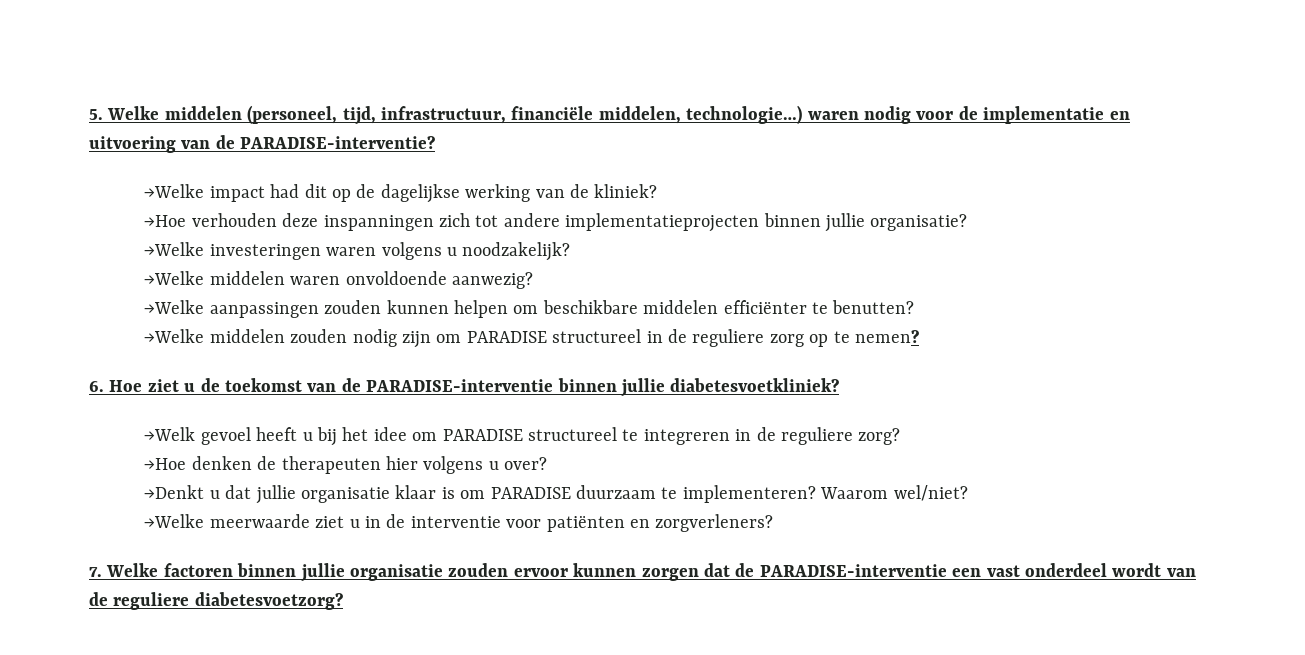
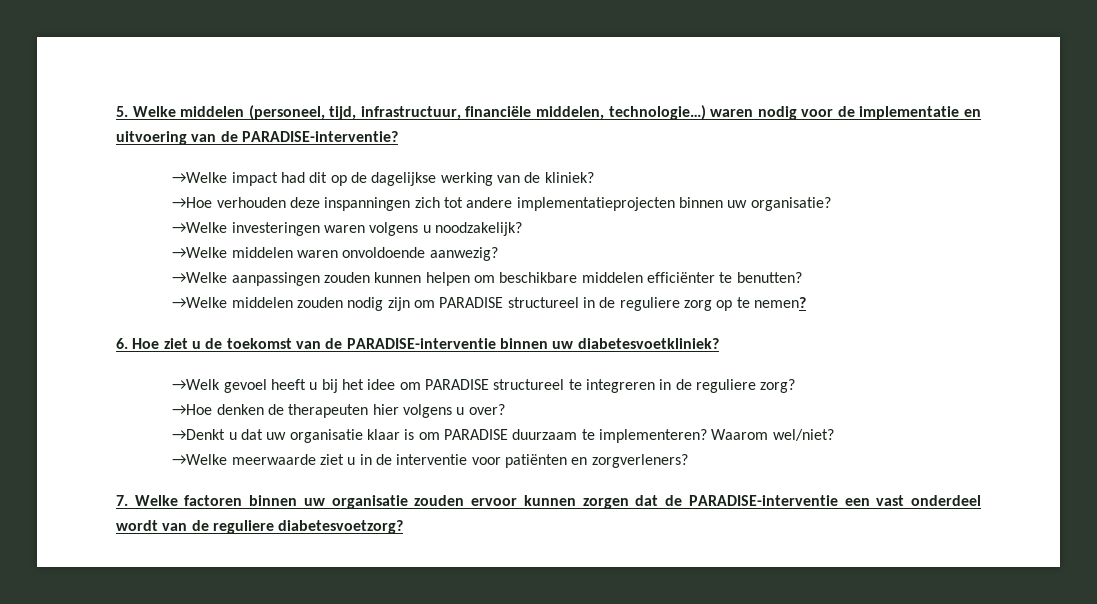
[824,213,865,232] jullie -> [727,200,748,208] uw
[621,378,665,397] jullie -> [552,341,574,349] uw
[255,485,296,504] jullie -> [266,432,287,440] uw
[300,563,345,582] jullie -> [303,498,325,506] uw

